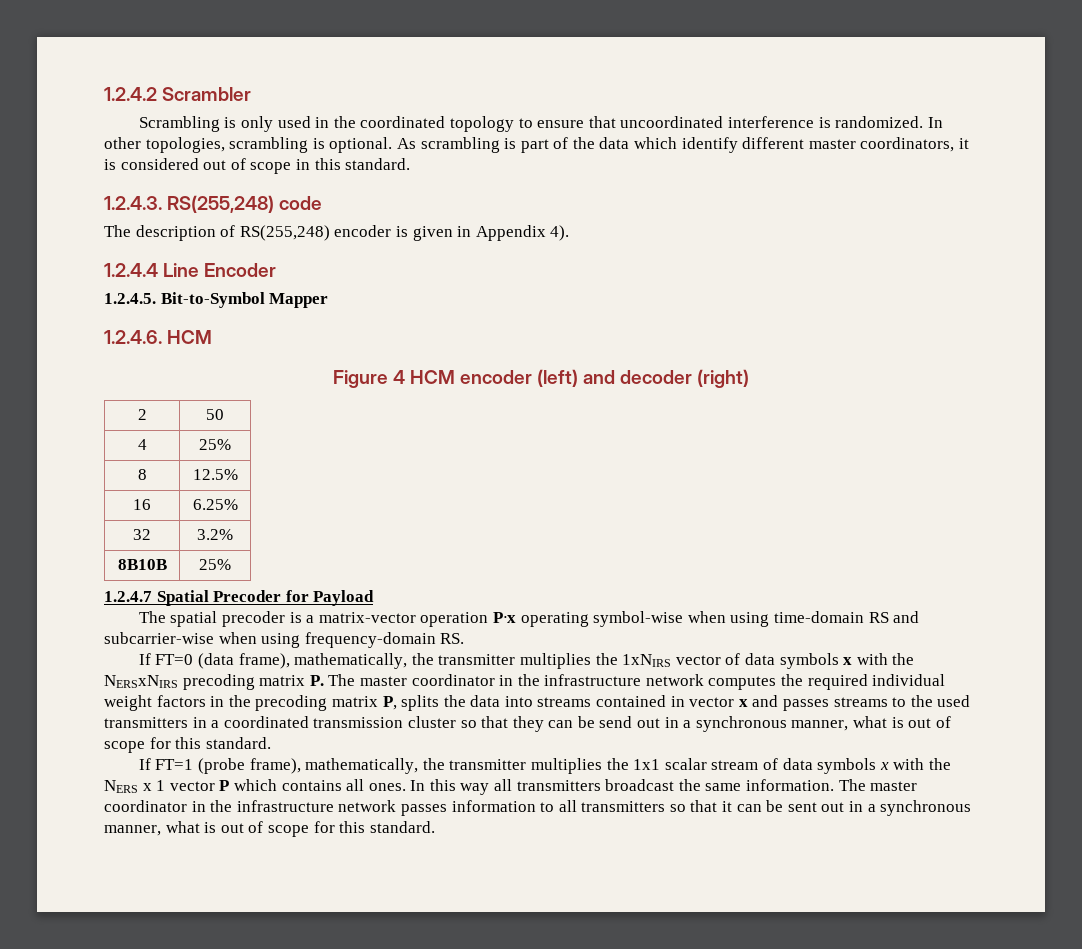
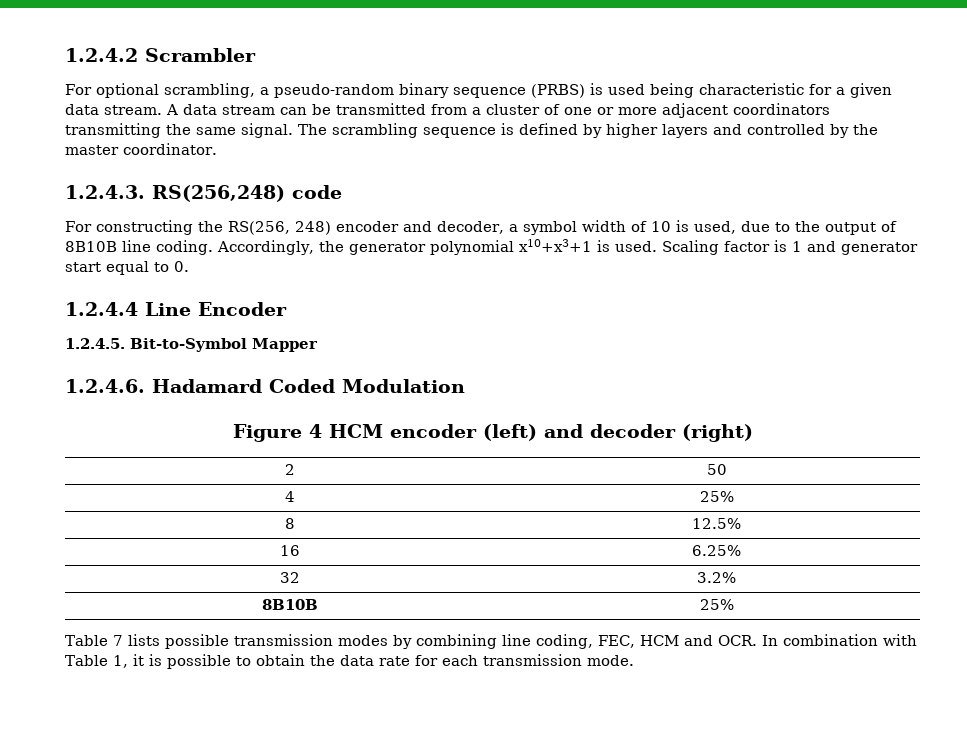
[138,116,943,132] [104,137,970,153] [104,158,411,174] Scrambling is only used in the coordinated topology to ensure that uncoordinated interference is randomized. In other topologies, scrambling is optional. As scrambling is part of the data which identify different master coordinators, it is considered out of scope in this standard. -> [65,83,892,98] [65,103,830,118] [65,123,878,138] [65,143,217,155] For optional scrambling, a pseudo-random binary sequence (PRBS) is used being characteristic for a given data stream. A data stream can be transmitted from a cluster of one or more adjacent coordinators transmitting the same signal. The scrambling sequence is defined by higher layers and controlled by the master coordinator.
[167,195,275,213] RS(255,248) -> [152,185,285,202] RS(256,248)
[104,225,570,241] The description of RS(255,248) encoder is given in Appendix 4). -> [65,220,897,235] [65,239,918,255] [65,261,189,275] For constructing the RS(256, 248) encoder and decoder, a symbol width of 10 is used, due to the output of 8B10B line coding. Accordingly, the generator polynomial x10+x3+1 is used. Scaling factor is 1 and generator start equal to 0.
[167,330,213,344] HCM -> [152,379,465,393] Hadamard Coded Modulation
[104,590,375,606] [138,611,920,627] [104,632,465,648] [138,653,915,669] [104,674,946,690] [104,695,971,711] [104,716,951,732] [104,737,271,753] [138,758,951,774] [104,779,918,795] [104,800,972,816] [104,821,435,837] 1.2.4.7 Spatial Precoder for Payload // The spatial precoder is a matrix-vector operation P·x operating symbol-wise when using time-domain RS and subcarrier-wise when using frequency-domain RS. // If FT=0 (data frame), mathematically, the transmitter multiplies the 1xNIRS vector of data symbols x with the NERSxNIRS precoding matrix P. The master coordinator in the infrastructure network computes the required individual weight factors in the precoding matrix P, splits the data into streams contained in vector x and passes streams to the used transmitters in a coordinated transmission cluster so that they can be send out in a synchronous manner, what is out of scope for this standard. // If FT=1 (probe frame), mathematically, the transmitter multiplies the 1x1 scalar stream of data symbols x with the NERS x 1 vector P which contains all ones. In this way all transmitters broadcast the same information. The master coordinator in the infrastructure network passes information to all transmitters so that it can be sent out in a synchronous manner, what is out of scope for this standard. -> [65,634,917,649] [65,654,634,669] Table 7 lists possible transmission modes by combining line coding, FEC, HCM and OCR. In combination with Table 1, it is possible to obtain the data rate for each transmission mode.

